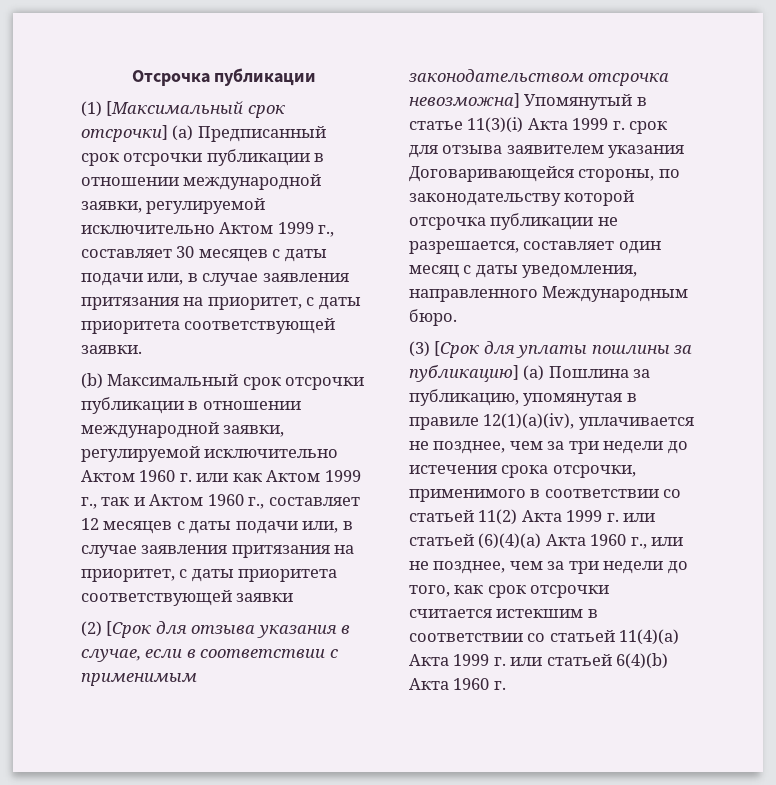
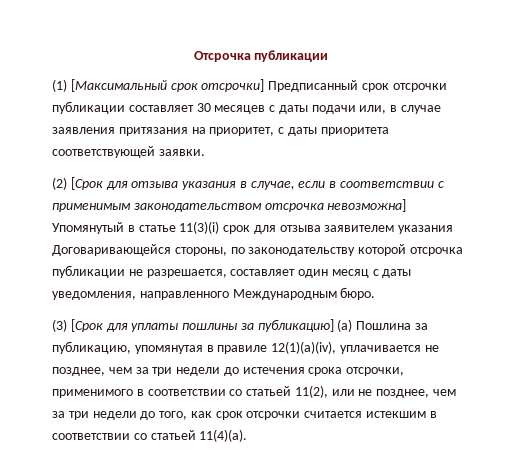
[172,125,194,141] (а) -> (265, 85) none
[314,153,325,162] [81,174,322,190] [81,198,266,214] [81,222,335,237] в отношении международной заявки, регулируемой исключительно Актом 1999 г., -> (125, 107) none
[81,373,365,390] [81,397,301,414] [81,422,285,438] [81,446,339,462] [81,470,361,482] [81,494,360,509] [81,518,353,534] [81,545,355,558] [81,569,338,582] [81,590,294,606] // (b) Максимальный срок отсрочки публикации в отношении международной заявки, регулируемой исключительно Актом 1960 г. или как Актом 1999 г., так и Актом 1960 г., составляет 12 месяцев с даты подачи или, в случае заявления притязания на приоритет, с даты приоритета соответствующей заявки -> (205, 152) none
[527,118,625,130] Акта 1999 г. -> (220, 227) none
[478,509,656,525] [409,533,647,549] 11(2) Акта 1999 г. или статьей (6)(4)(a) Акта 1960 г., -> [294,385,328,398] 11(2),
[619,629,680,645] [409,653,669,669] [409,678,506,690] 11(4)(а) Акта 1999 г. или статьей 6(4)(b) Акта 1960 г. -> [199,429,248,442] 11(4)(а).

